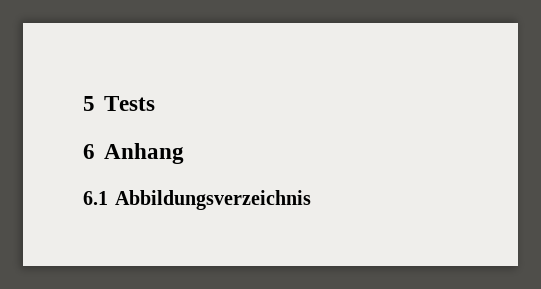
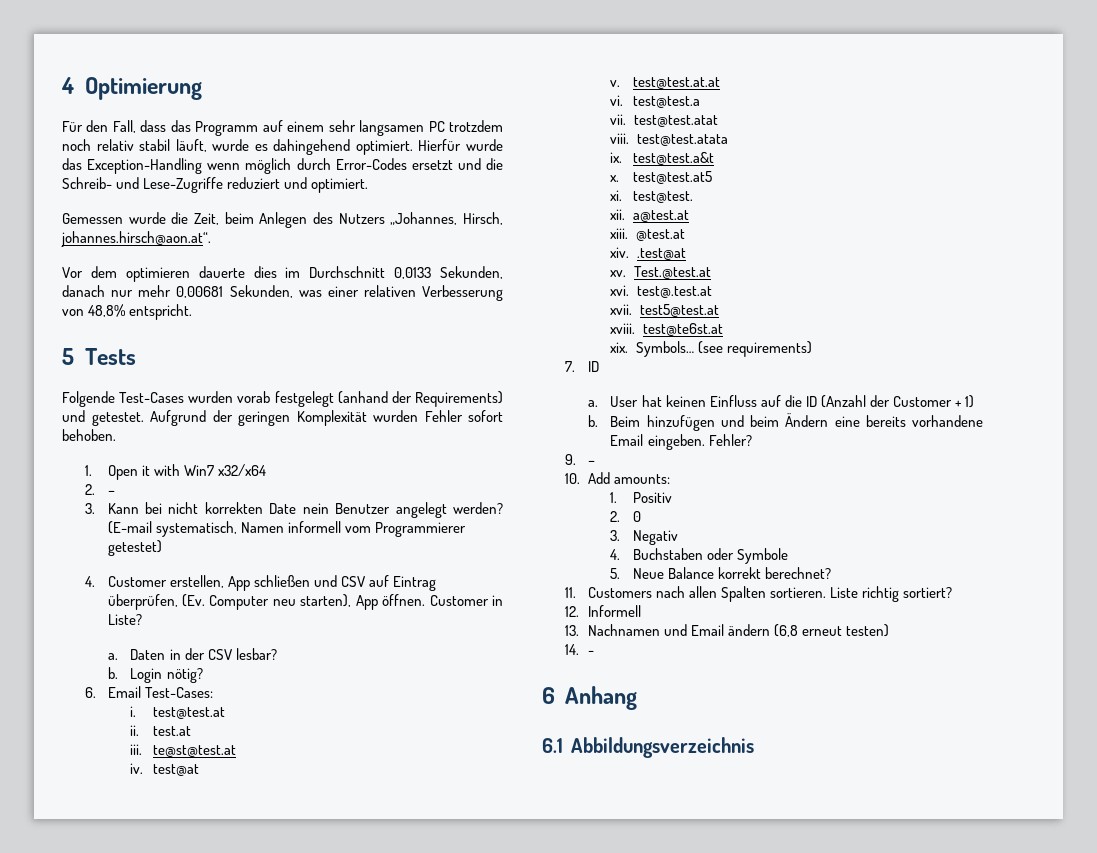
[83,96,155,111] 5 Tests -> [61,77,202,100] [62,120,504,136] [62,139,503,155] [62,158,503,174] [62,177,369,193] [62,212,504,228] [61,231,211,247] [62,266,503,282] [62,285,503,301] [62,304,193,320] [62,348,136,365] [62,391,503,407] [62,410,503,426] [62,429,116,441] [84,464,266,480] [84,484,115,495] [84,502,504,518] [107,521,466,537] [107,540,162,556] [84,575,436,591] [107,594,504,610] [107,614,142,625] [107,648,277,660] [107,667,203,683] [84,686,213,698] [130,706,226,719] [130,725,192,736] [130,744,237,757] [130,763,200,776] [610,77,721,89] [610,95,701,108] [610,114,718,127] [610,133,728,146] [610,151,715,165] [610,171,713,184] [610,190,694,203] [610,209,690,222] [610,228,685,241] [610,247,686,260] [610,266,711,279] [610,285,712,298] [610,304,719,317] [610,323,723,336] [610,341,813,357] [564,361,599,372] [587,395,975,408] [587,413,983,431] [610,434,752,450] [564,454,595,465] [564,472,670,484] [610,492,673,503] [610,511,642,522] [610,530,679,545] [610,548,789,564] [610,567,832,579] [564,586,952,602] [564,605,641,617] [564,624,889,637] [564,644,594,655] 4 Optimierung // Für den Fall, dass das Programm auf einem sehr langsamen PC trotzdem noch relativ stabil läuft, wurde es dahingehend optimiert. Hierfür wurde das Exception-Handling wenn möglich durch Error-Codes ersetzt und die Schreib- und Lese-Zugriffe reduziert und optimiert. // Gemessen wurde die Zeit, beim Anlegen des Nutzers „Johannes, Hirsch, johannes.hirsch@aon.at“. // Vor dem optimieren dauerte dies im Durchschnitt 0,0133 Sekunden, danach nur mehr 0,00681 Sekunden, was einer relativen Verbesserung von 48,8% entspricht. // 5 Tests // Folgende Test-Cases wurden vorab festgelegt (anhand der Requirements) und getestet. Aufgrund der geringen Komplexität wurden Fehler sofort behoben. // 1. Open it with Win7 x32/x64 // 2. – // 3. Kann bei nicht korrekten Date nein Benutzer angelegt werden? (E-mail systematisch, Namen informell vom Programmierer getestet) // 4. Customer erstellen, App schließen und CSV auf Eintrag überprüfen, (Ev. Computer neu starten), App öffnen. Customer in Liste? // a. Daten in der CSV lesbar? // b. Login nötig? // 6. Email Test-Cases: // i. test@test.at // ii. test.at // iii. te@st@test.at // iv. test@at // v. test@test.at.at // vi. test@test.a // vii. test@test.atat // viii. test@test.atata // ix. test@test.a&t // x. test@test.at5 // xi. test@test. // xii. a@test.at // xiii. @test.at // xiv. .test@at // xv. Test.@test.at // xvi. test@.test.at // xvii. test5@test.at // xviii. test@te6st.at // xix. Symbols… (see requirements) // 7. ID // a. User hat keinen Einfluss auf die ID (Anzahl der Customer + 1) // b. Beim hinzufügen und beim Ändern eine bereits vorhandene Email eingeben. Fehler? // 9. – // 10. Add amounts: // 1. Positiv // 2. 0 // 3. Negativ // 4. Buchstaben oder Symbole // 5. Neue Balance korrekt berechnet? // 11. Customers nach allen Spalten sortieren. Liste richtig sortiert? // 12. Informell // 13. Nachnamen und Email ändern (6,8 erneut testen) // 14. -

